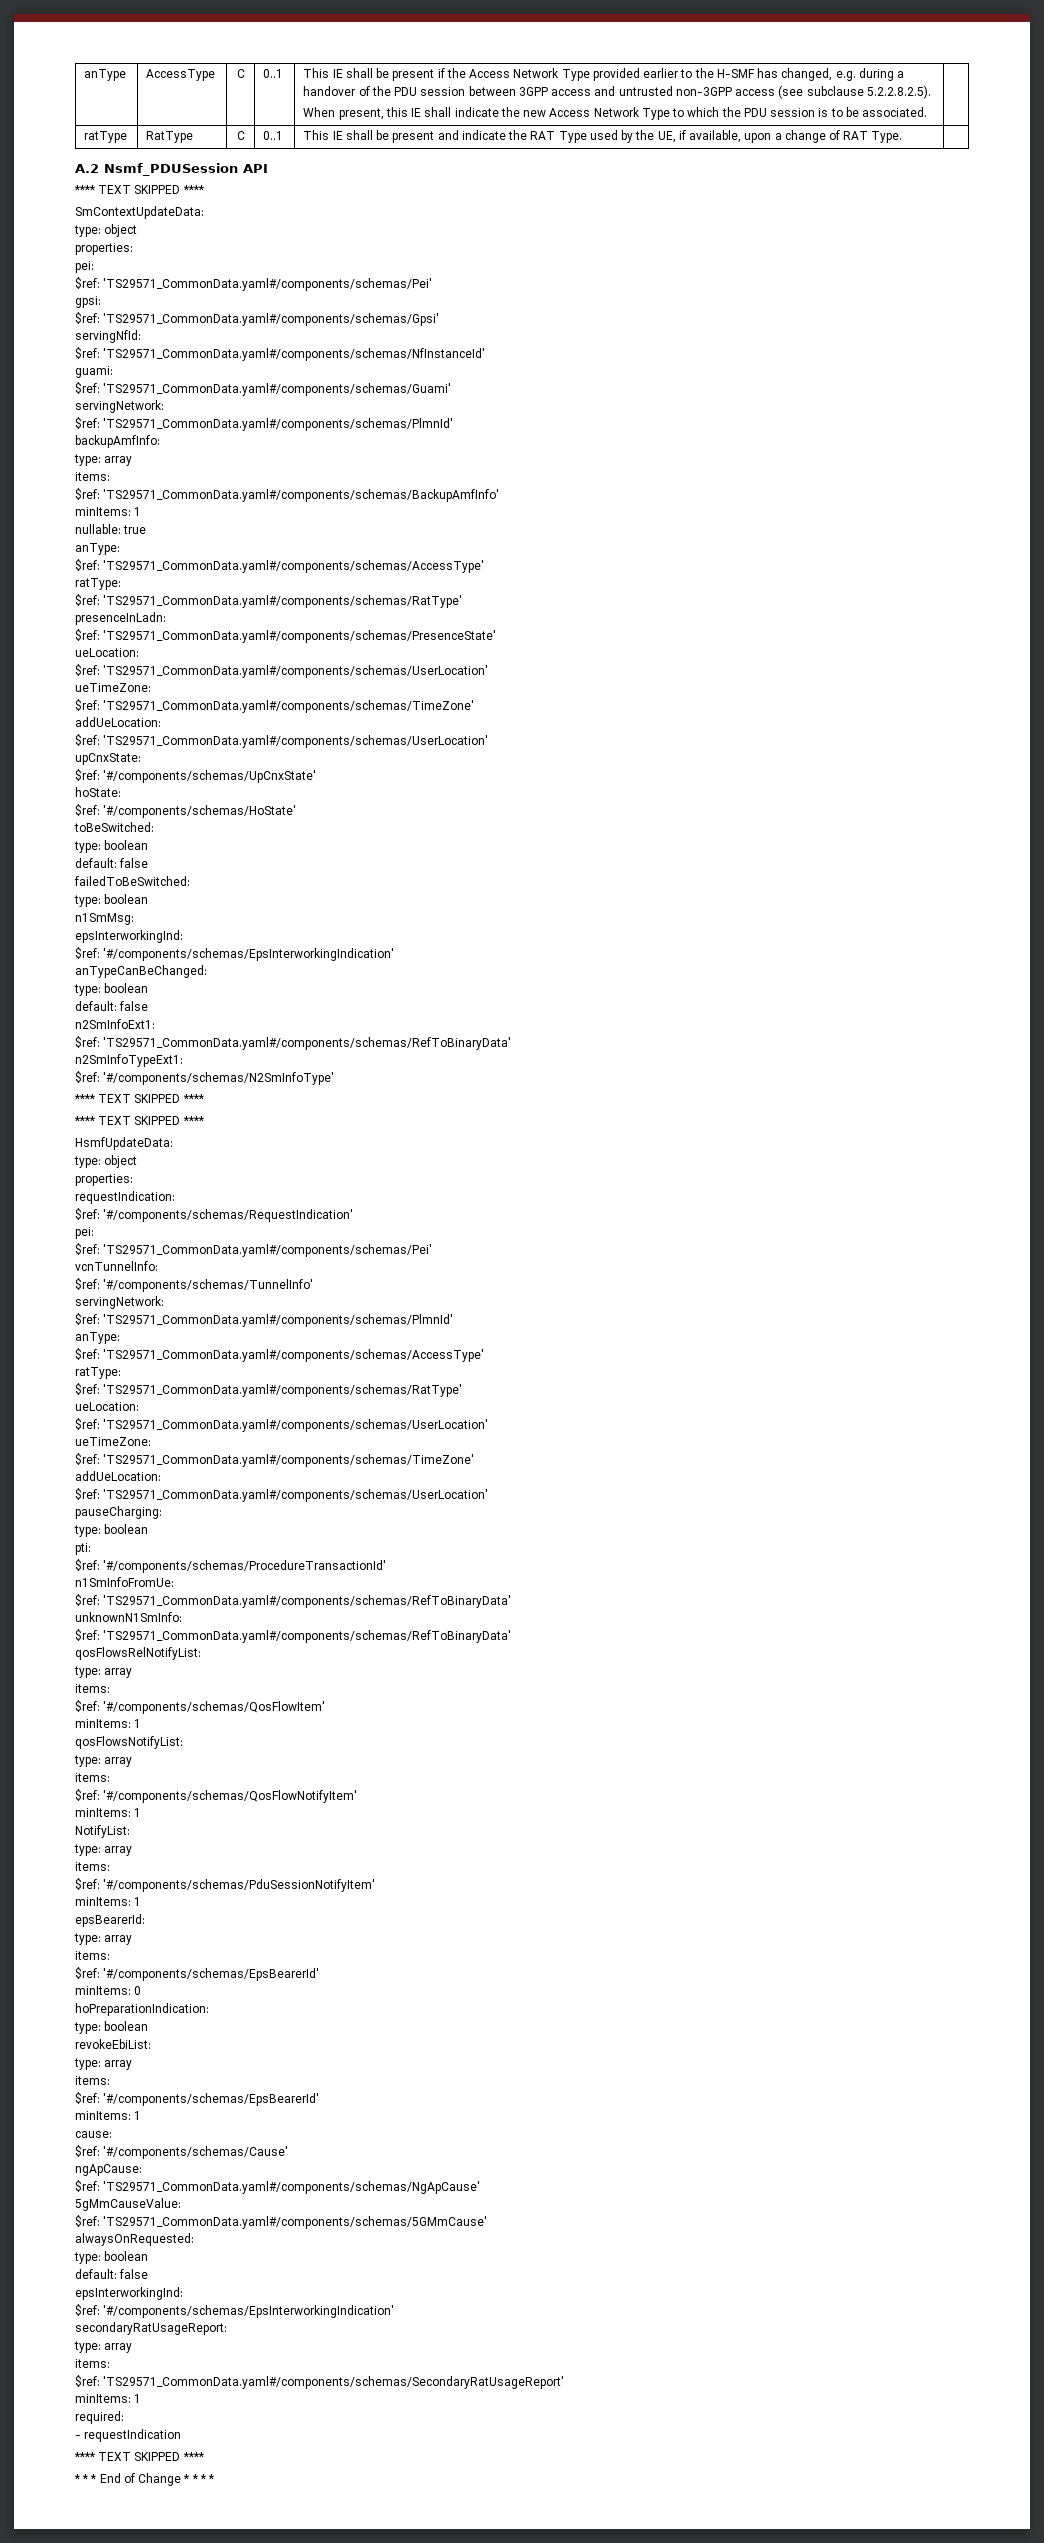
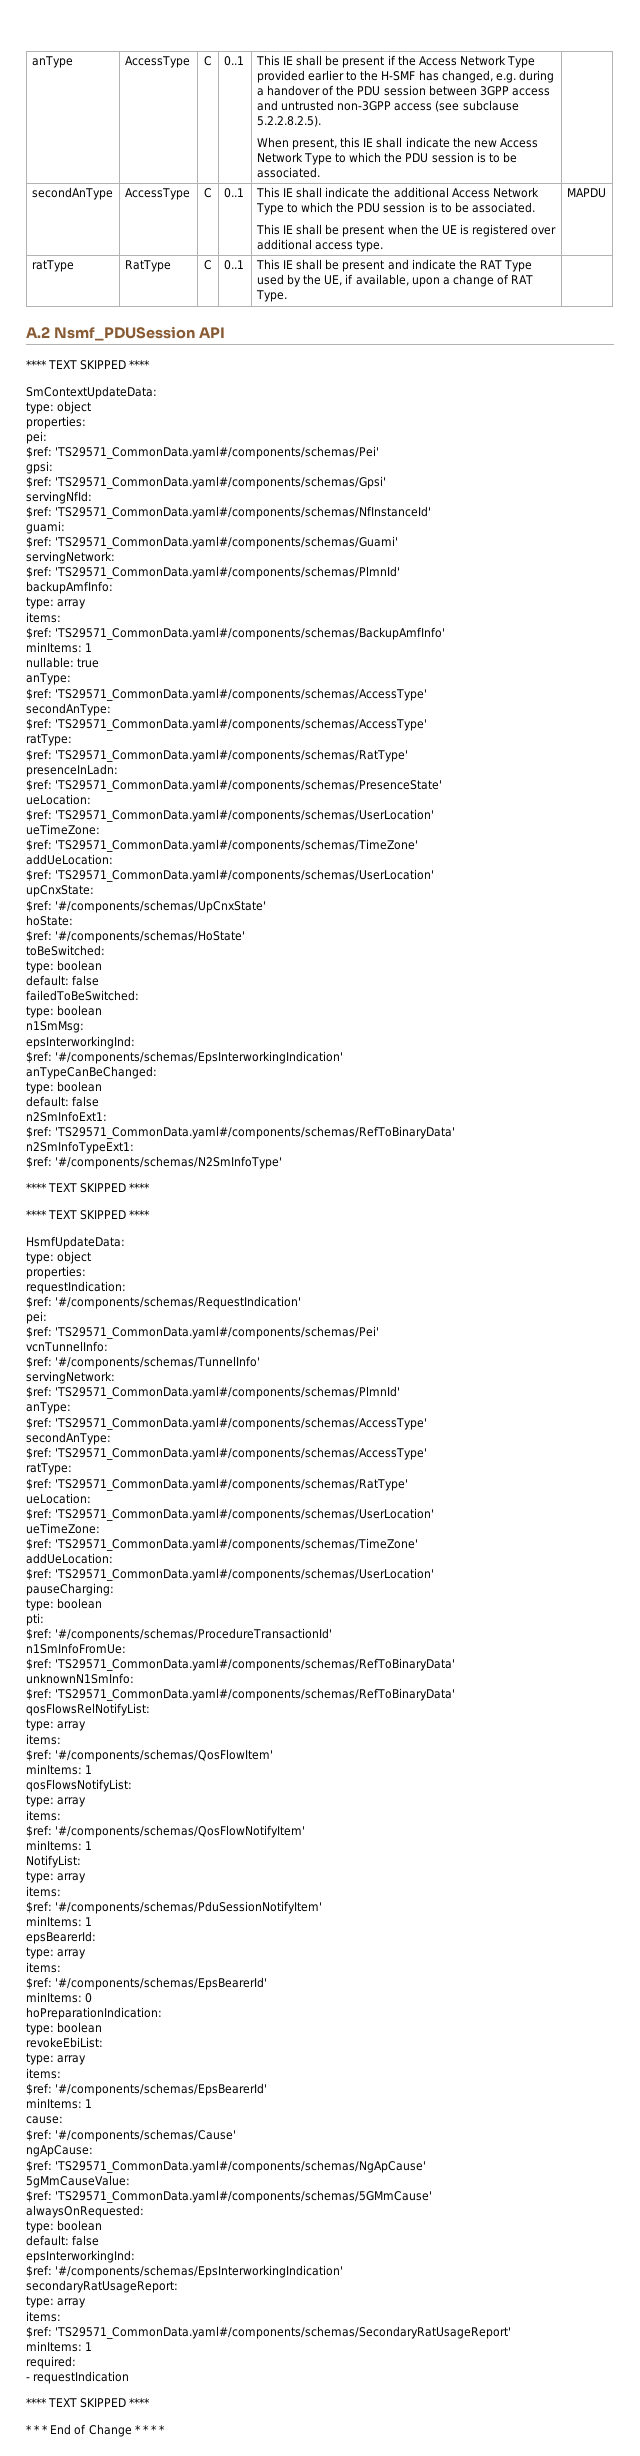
(927, 112) none -> [31,187,113,200] [124,188,190,200] [204,188,212,198] [223,188,244,198] [255,187,539,198] [255,202,535,215] [255,224,557,237] [256,239,384,252] [566,188,606,198] // secondAnType | AccessType | C | 0..1 | This IE shall indicate the additional Access Network Type to which the PDU session is to be associated. // This IE shall be present when the UE is registered over additional access type. | MAPDU
(485, 566) none -> [26,703,111,716] [26,718,428,731] // secondAnType: // $ref: 'TS29571_CommonData.yaml#/components/schemas/AccessType'
(485, 1355) none -> [26,1432,111,1445] [26,1447,428,1460] // secondAnType: // $ref: 'TS29571_CommonData.yaml#/components/schemas/AccessType'

